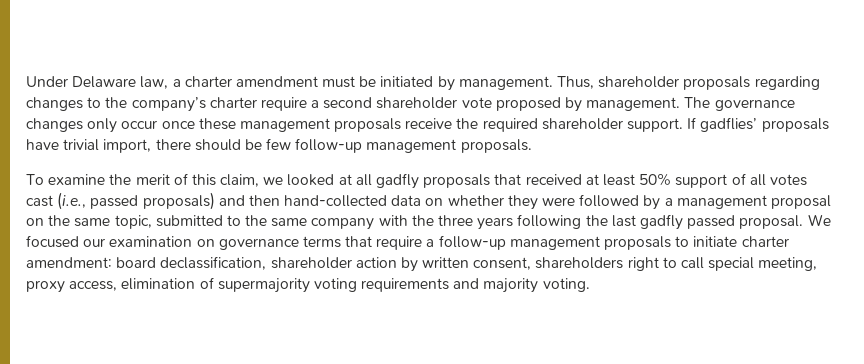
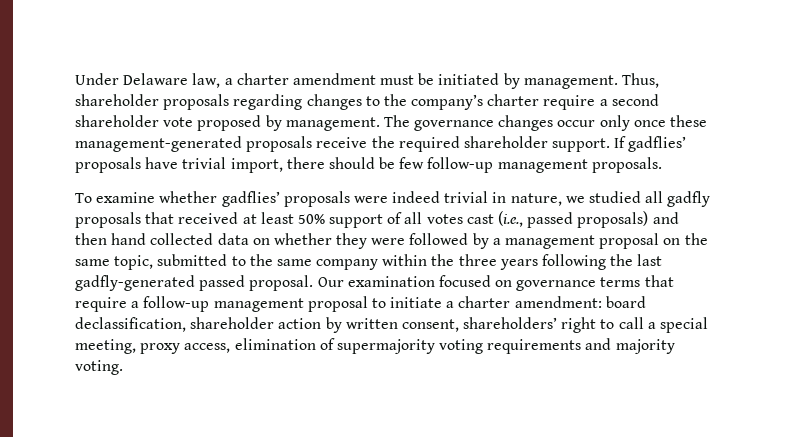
[87,118,158,133] only occur -> [557,115,630,131] occur only
[239,118,330,132] management -> [75,136,242,152] management-generated
[109,173,352,187] the merit of this claim, we looked at -> [159,191,642,207] whether gadflies’ proposals were indeed trivial in nature, we studied
[284,195,388,207] hand-collected -> [111,233,214,245] hand collected
[378,215,408,226] with -> [382,254,428,266] within
[639,214,683,230] gadfly -> [75,275,195,291] gadfly-generated
[807,214,831,226] [26,235,193,248] We focused our examination -> [317,275,491,287] Our examination focused
[604,236,672,250] proposals -> [307,296,368,312] proposal
(738, 241) none -> [446,301,455,308] a
[535,257,624,269] shareholders -> [463,317,558,329] shareholders’
(705, 263) none -> [647,322,656,329] a

